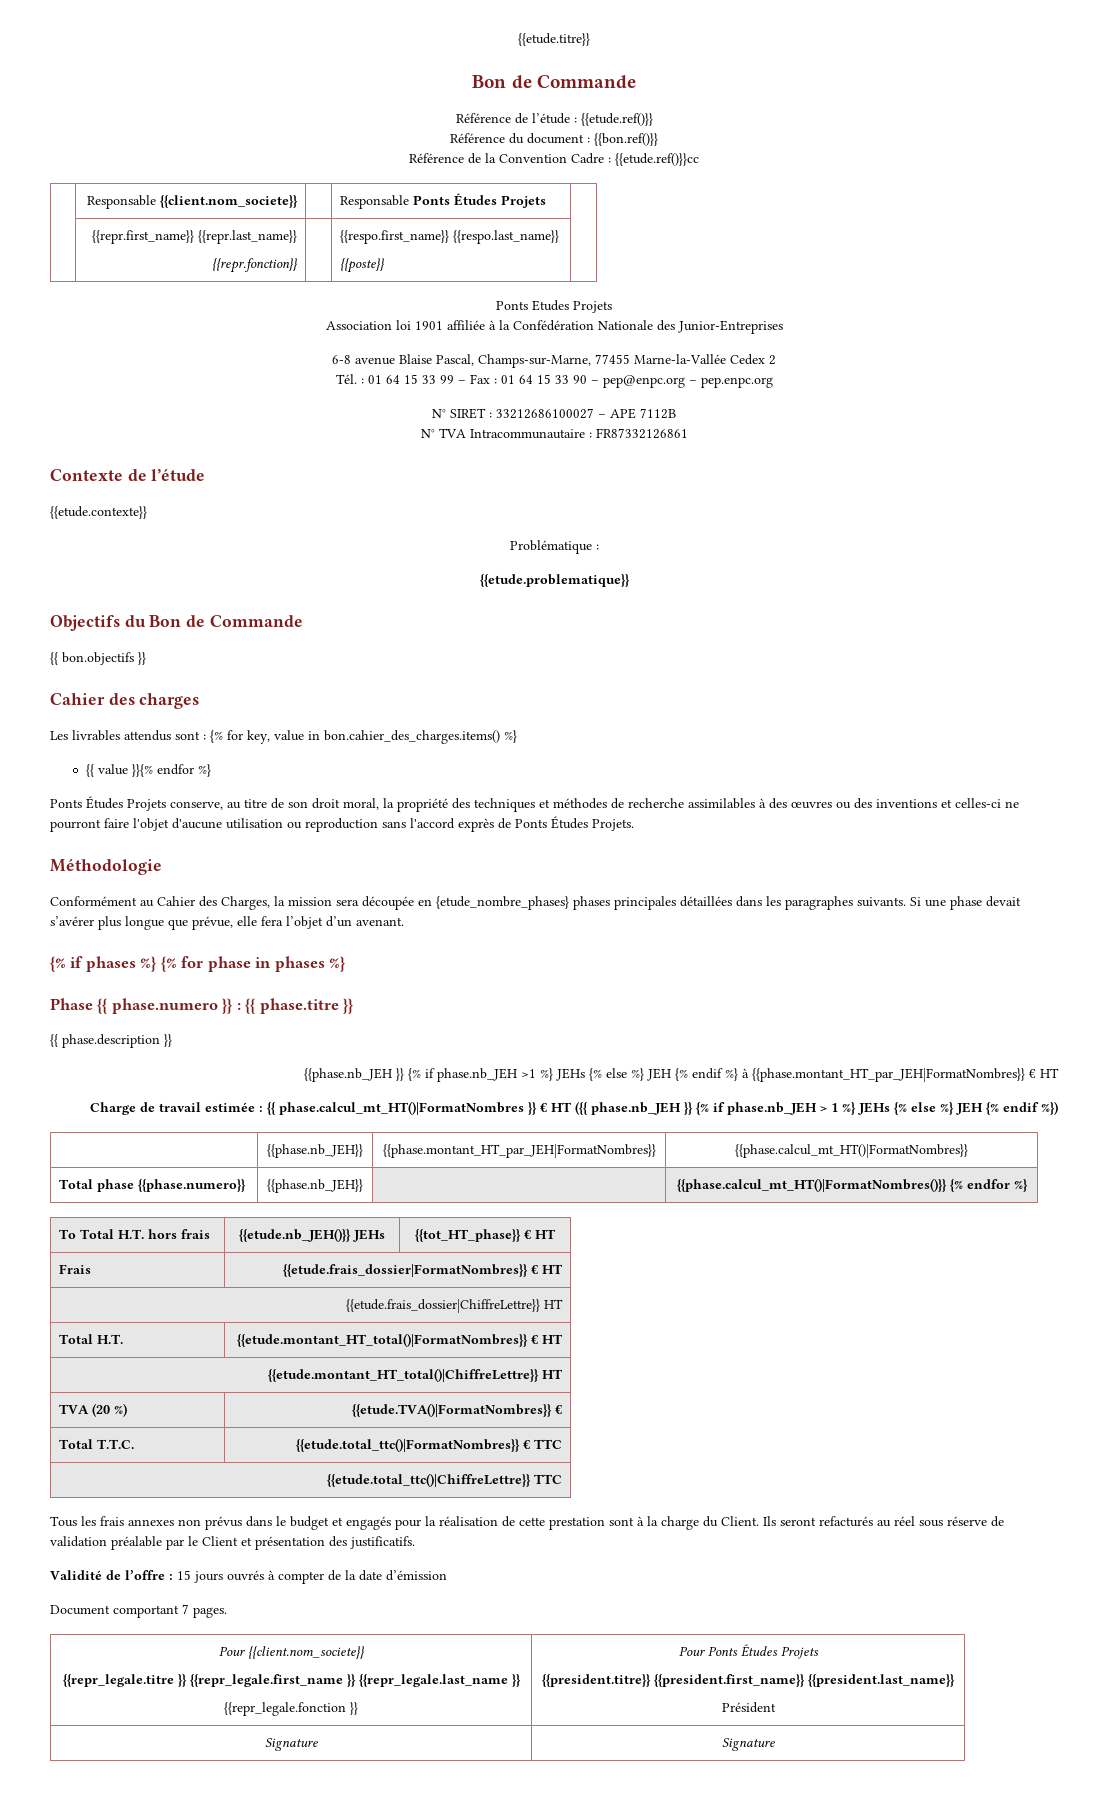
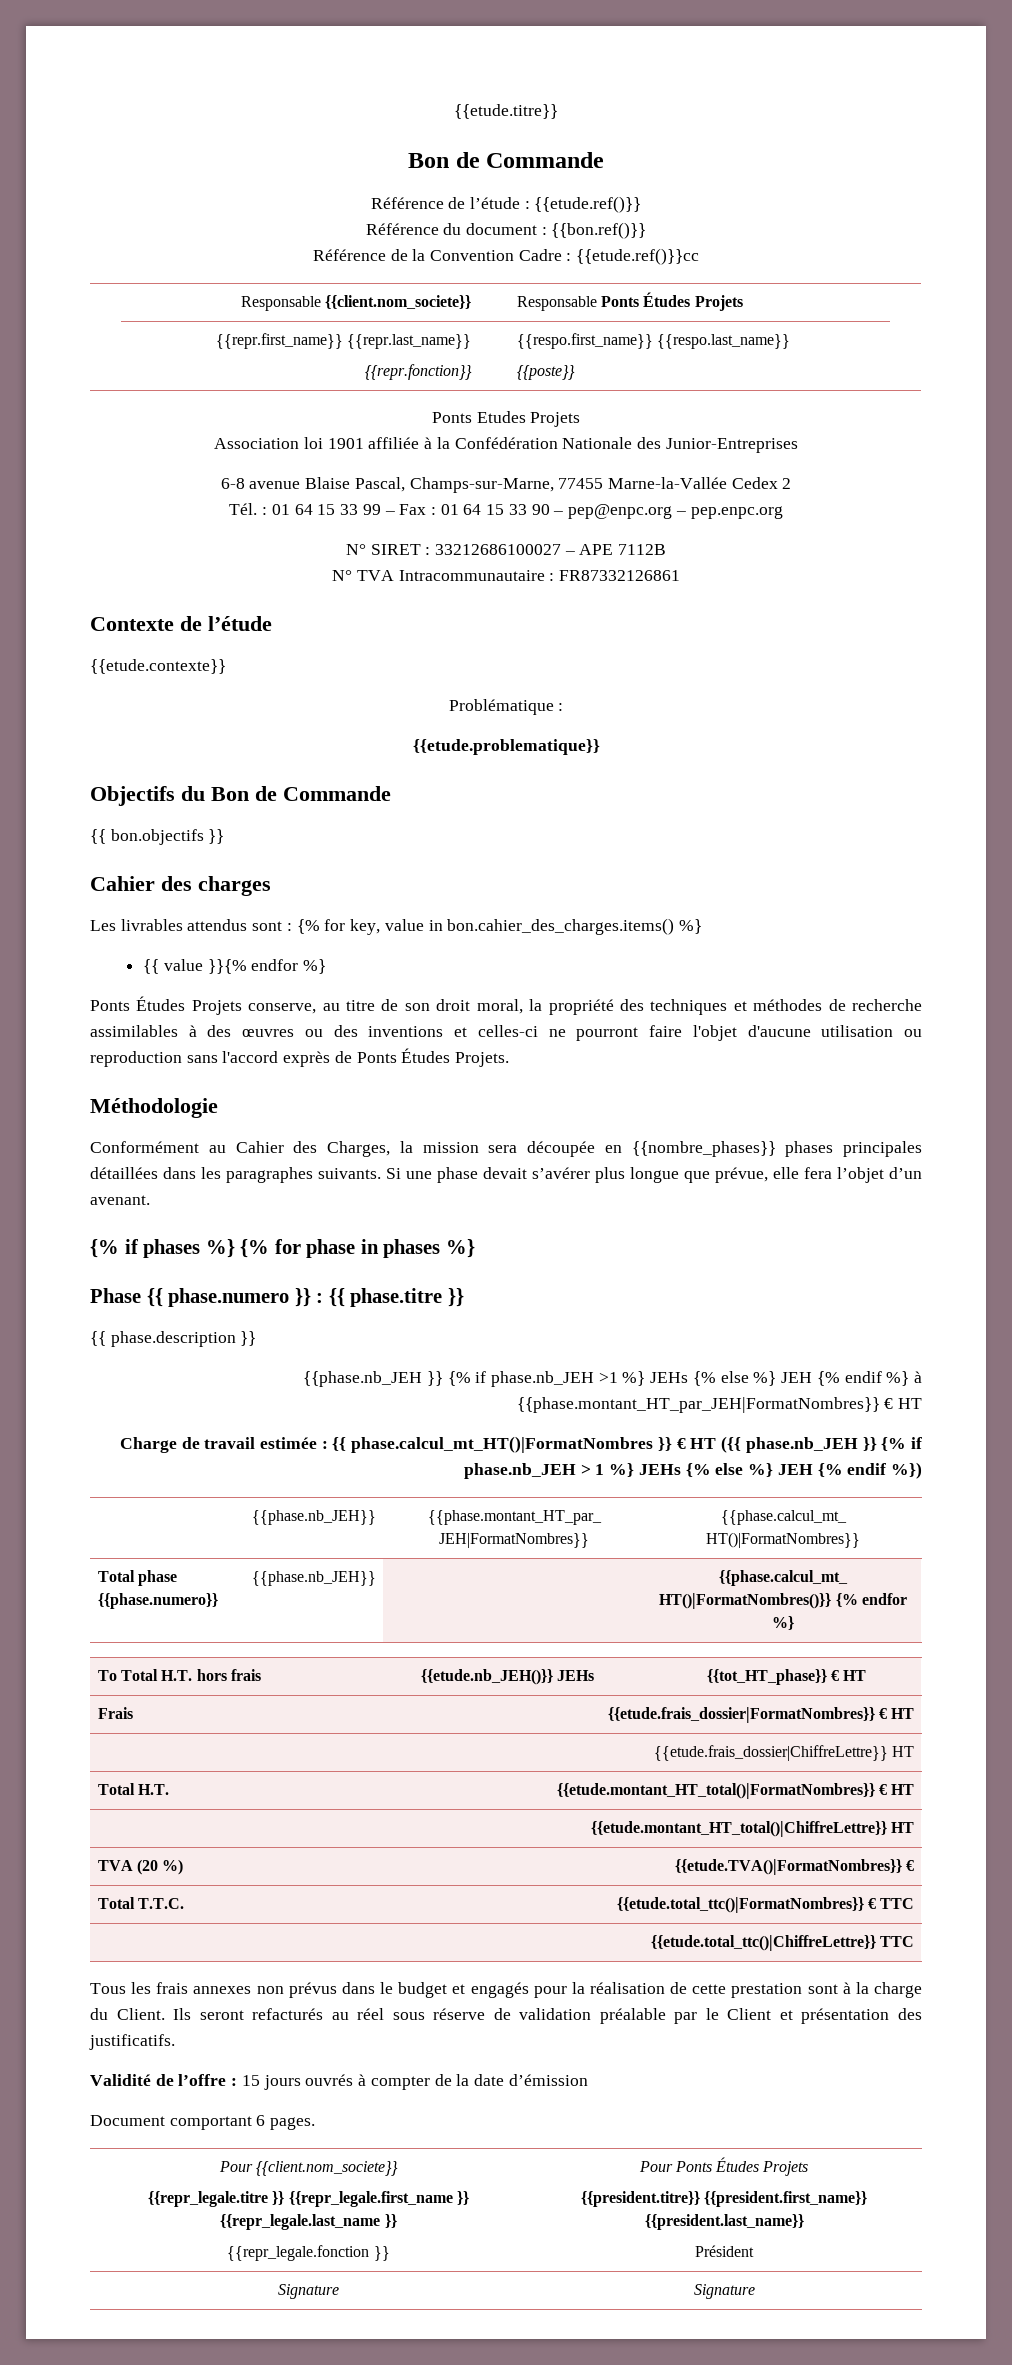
[436,896,569,910] {etude_nombre_phases} -> [631,1141,776,1157] {{nombre_phases}}
[182,1604,189,1614] 7 -> [256,2115,266,2126] 6

